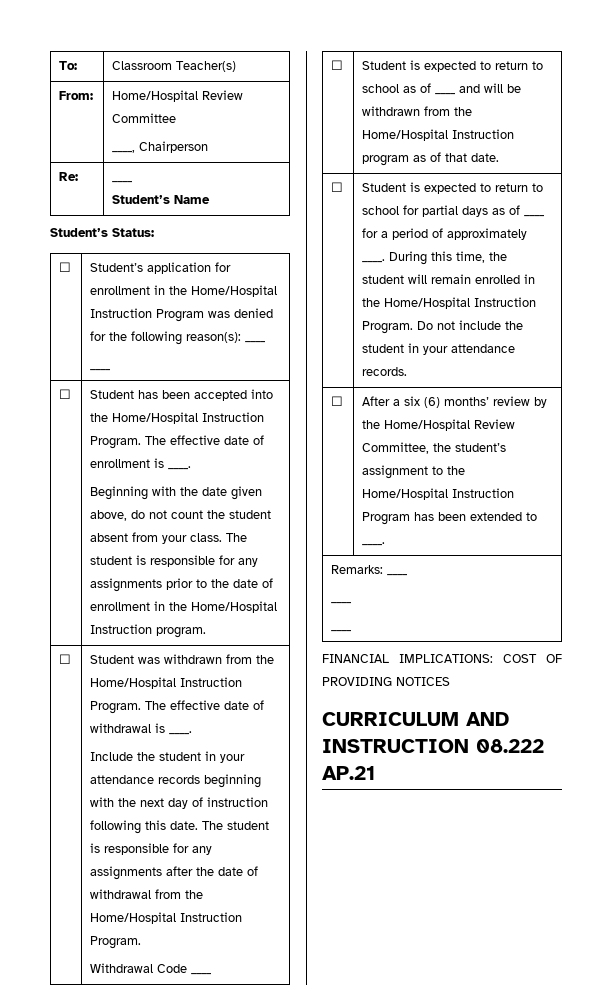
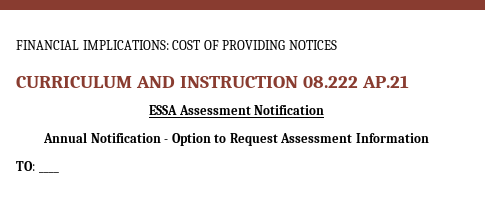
[59,61,78,70] [112,61,237,72] [59,91,94,100] [112,90,244,102] [112,113,177,123] [112,141,209,153] [59,172,79,181] [112,181,134,183] [112,195,211,204] [50,228,154,237] [59,262,72,272] [90,262,232,274] [90,285,278,297] [90,308,274,322] [90,331,267,345] [90,369,112,371] [59,389,72,399] [90,389,274,401] [90,412,265,424] [90,435,265,449] [90,458,192,470] [90,486,263,500] [90,510,272,521] [90,532,248,544] [90,555,259,567] [90,578,274,592] [90,601,278,613] [90,624,207,638] [59,654,72,664] [90,654,275,664] [90,677,243,689] [90,700,265,714] [90,723,193,735] [90,751,246,763] [90,774,262,788] [90,797,269,809] [90,820,270,834] [90,843,213,855] [90,866,259,880] [90,889,204,899] [90,912,243,924] [90,936,142,949] [90,963,188,973] [191,973,213,975] [331,60,344,70] [362,60,544,72] [362,83,432,93] [435,93,457,95] [459,83,522,93] [362,106,473,116] [362,129,515,141] [362,152,500,166] [331,182,344,192] [362,182,544,194] [362,205,521,217] [524,215,546,217] [362,228,528,240] [362,251,508,265] [362,274,536,284] [362,297,537,309] [362,320,524,334] [362,343,516,355] [362,367,408,376] [331,396,344,406] [362,396,548,408] [362,419,516,431] [362,442,507,454] [362,465,466,479] [362,488,515,500] [362,512,538,525] [362,542,386,546] [331,565,384,574] [387,574,409,576] [331,602,353,604] [331,630,353,632] To: | Classroom Teacher(s) // From: | Home/Hospital Review Committee // ____, Chairperson // Re: | ____ // Student’s Name // Student’s Status: // ☐ | Student’s application for enrollment in the Home/Hospital Instruction Program was denied for the following reason(s): ____ // ____ // ☐ | Student has been accepted into the Home/Hospital Instruction Program. The effective date of enrollment is ____. // Beginning with the date given above, do not count the student absent from your class. The student is responsible for any assignments prior to the date of enrollment in the Home/Hospital Instruction program. // ☐ | Student was withdrawn from the Home/Hospital Instruction Program. The effective date of withdrawal is ____. // Include the student in your attendance records beginning with the next day of instruction following this date. The student is responsible for any assignments after the date of withdrawal from the Home/Hospital Instruction Program. // Withdrawal Code ____ // ☐ | Student is expected to return to school as of ____ and will be withdrawn from the Home/Hospital Instruction program as of that date. // ☐ | Student is expected to return to school for partial days as of ____ for a period of approximately ____. During this time, the student will remain enrolled in the Home/Hospital Instruction Program. Do not include the student in your attendance records. // ☐ | After a six (6) months’ review by the Home/Hospital Review Committee, the student’s assignment to the Home/Hospital Instruction Program has been extended to ____. // Remarks: ____ // ____ // ____ // -> (16, 45) none
(375, 773) none -> [148,105,325,115] [43,132,429,146] [16,161,35,171] [38,171,59,173] // ESSA Assessment Notification // Annual Notification - Option to Request Assessment Information // TO: ____

